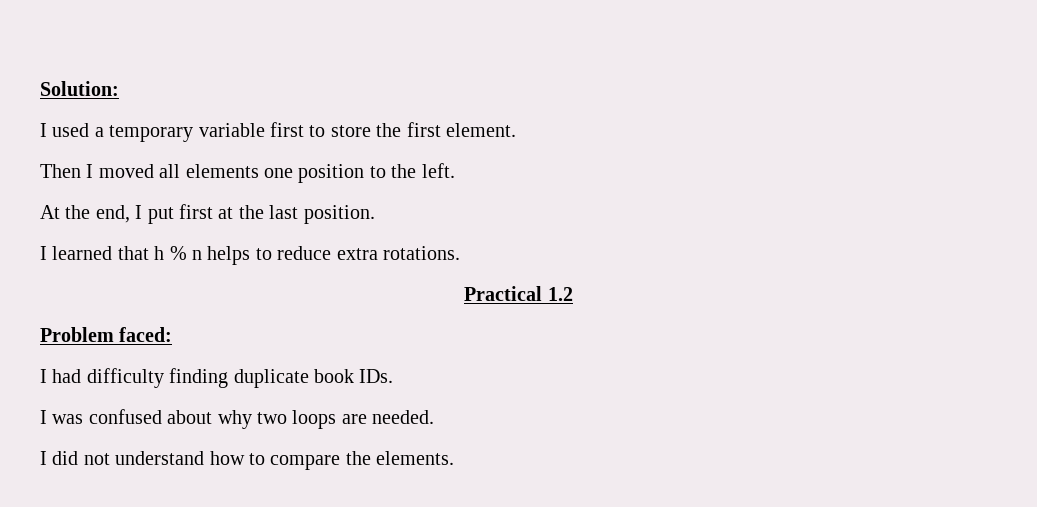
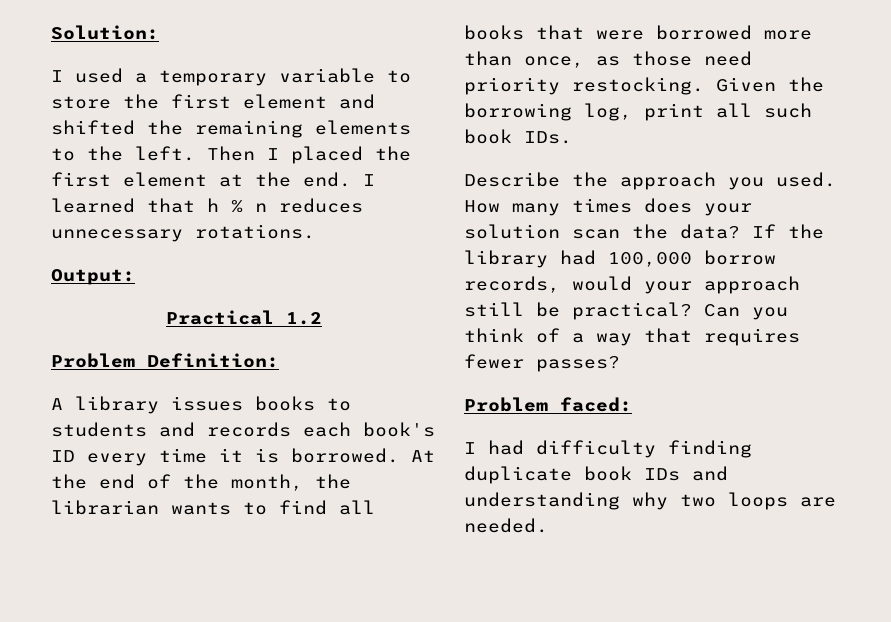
[270,122,304,137] first -> (375, 75) none
[445,123,516,137] [40,163,455,183] [40,204,375,224] element. // Then I moved all elements one position to the left. // At the end, I put first at the last position. // -> [243,94,375,109] [51,120,411,138] [51,146,411,164] [51,172,351,187] element and shifted the remaining elements to the left. Then I placed the first element at the end.
[207,246,378,265] helps to reduce extra -> [279,198,363,213] [51,229,183,242] reduces unnecessary
(460, 253) none -> [51,269,135,285] // Output:
(573, 294) none -> [51,353,279,368] [51,396,351,414] [51,422,435,437] [51,448,435,466] [51,474,351,491] [51,500,375,515] [464,25,812,40] [464,51,752,68] [464,77,824,95] [464,103,812,121] [464,129,572,144] [464,172,836,190] [464,198,752,216] [464,224,824,239] [464,250,776,268] [464,276,800,294] [464,302,788,320] [464,328,800,346] [464,354,620,372] // Problem Definition: // A library issues books to students and records each book's ID every time it is borrowed. At the end of the month, the librarian wants to find all books that were borrowed more than once, as those need priority restocking. Given the borrowing log, print all such book IDs. // Describe the approach you used. How many times does your solution scan the data? If the library had 100,000 borrow records, would your approach still be practical? Can you think of a way that requires fewer passes?
[359,369,394,383] [40,409,213,424] IDs. // I was confused about -> [644,466,728,481] [464,492,620,510] IDs and understanding
[40,451,455,470] // I did not understand how to compare the elements. -> (548, 525) none

